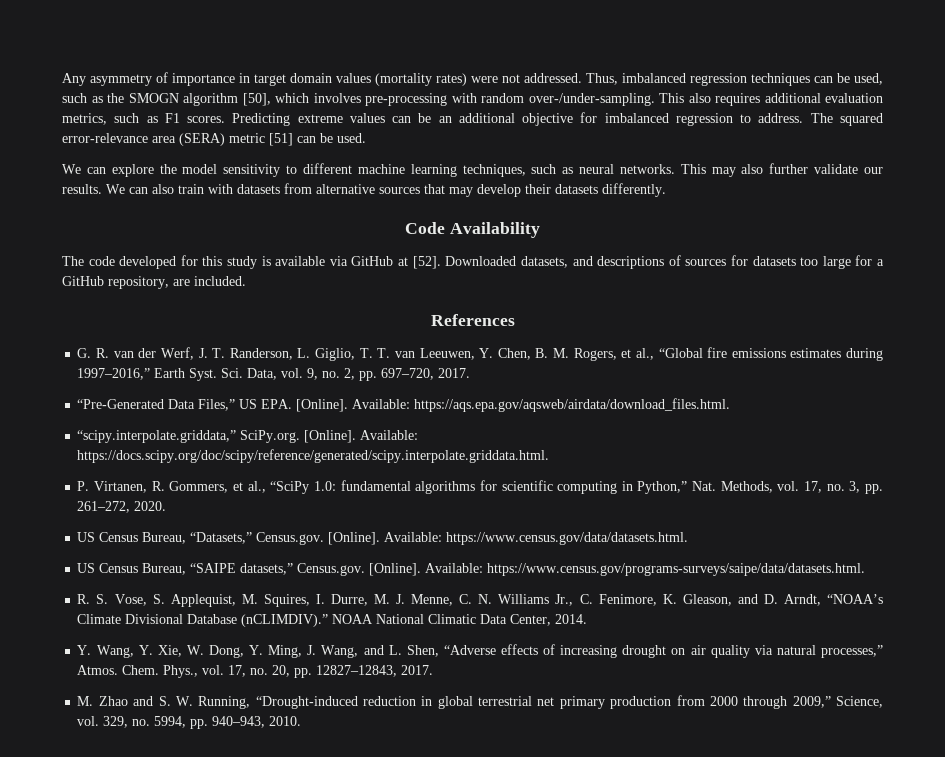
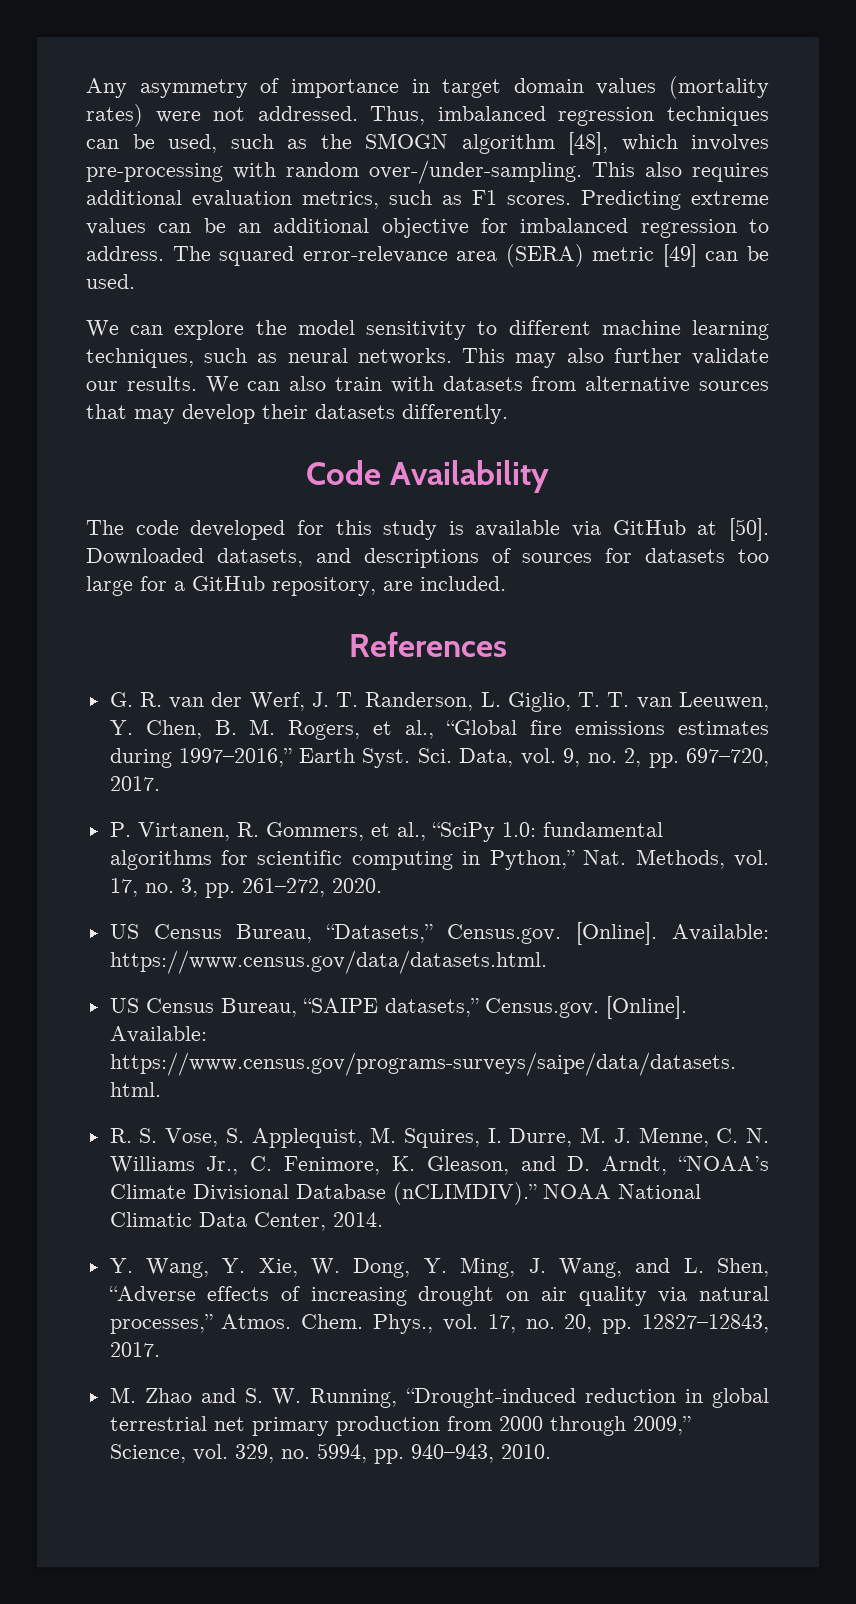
[242,93,271,106] [50], -> [568,132,608,155] [48],
[269,133,293,146] [51] -> [662,244,697,267] [49]
[412,256,441,269] [52]. -> [728,518,769,541] [50].
[77,398,731,412] [77,430,419,443] [77,449,550,463] // “Pre-Generated Data Files,” US EPA. [Online]. Available: https://aqs.epa.gov/aqsweb/airdata/download_files.html. // “scipy.interpolate.griddata,” SciPy.org. [Online]. Available: https://docs.scipy.org/doc/scipy/reference/generated/scipy.interpolate.griddata.html. -> (160, 783) none

